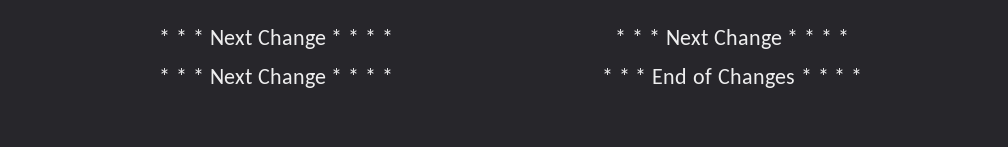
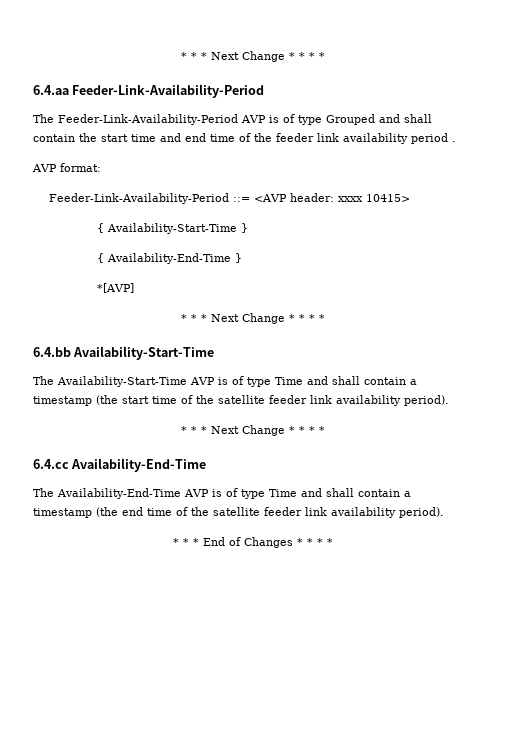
[159,29,393,49] [159,68,393,88] [615,29,849,49] * * * Next Change * * * * // * * * Next Change * * * * // * * * Next Change * * * * -> [180,51,325,62] [33,84,265,98] [33,114,432,125] [33,133,456,144] [32,163,101,172] [49,193,411,204] [97,223,249,234] [97,253,243,264] [97,283,135,293] [180,313,325,324] [33,346,215,360] [33,376,417,387] [33,395,449,406] [180,425,325,436] [33,458,207,472] [33,488,411,499] [33,507,444,518] * * * Next Change * * * * // 6.4.aa Feeder-Link-Availability-Period // The Feeder-Link-Availability-Period AVP is of type Grouped and shall contain the start time and end time of the feeder link availability period . // AVP format: // Feeder-Link-Availability-Period ::= <AVP header: xxxx 10415> // { Availability-Start-Time } // { Availability-End-Time } // *[AVP] // * * * Next Change * * * * // 6.4.bb Availability-Start-Time // The Availability-Start-Time AVP is of type Time and shall contain a timestamp (the start time of the satellite feeder link availability period). // * * * Next Change * * * * // 6.4.cc Availability-End-Time // The Availability-End-Time AVP is of type Time and shall contain a timestamp (the end time of the satellite feeder link availability period).

